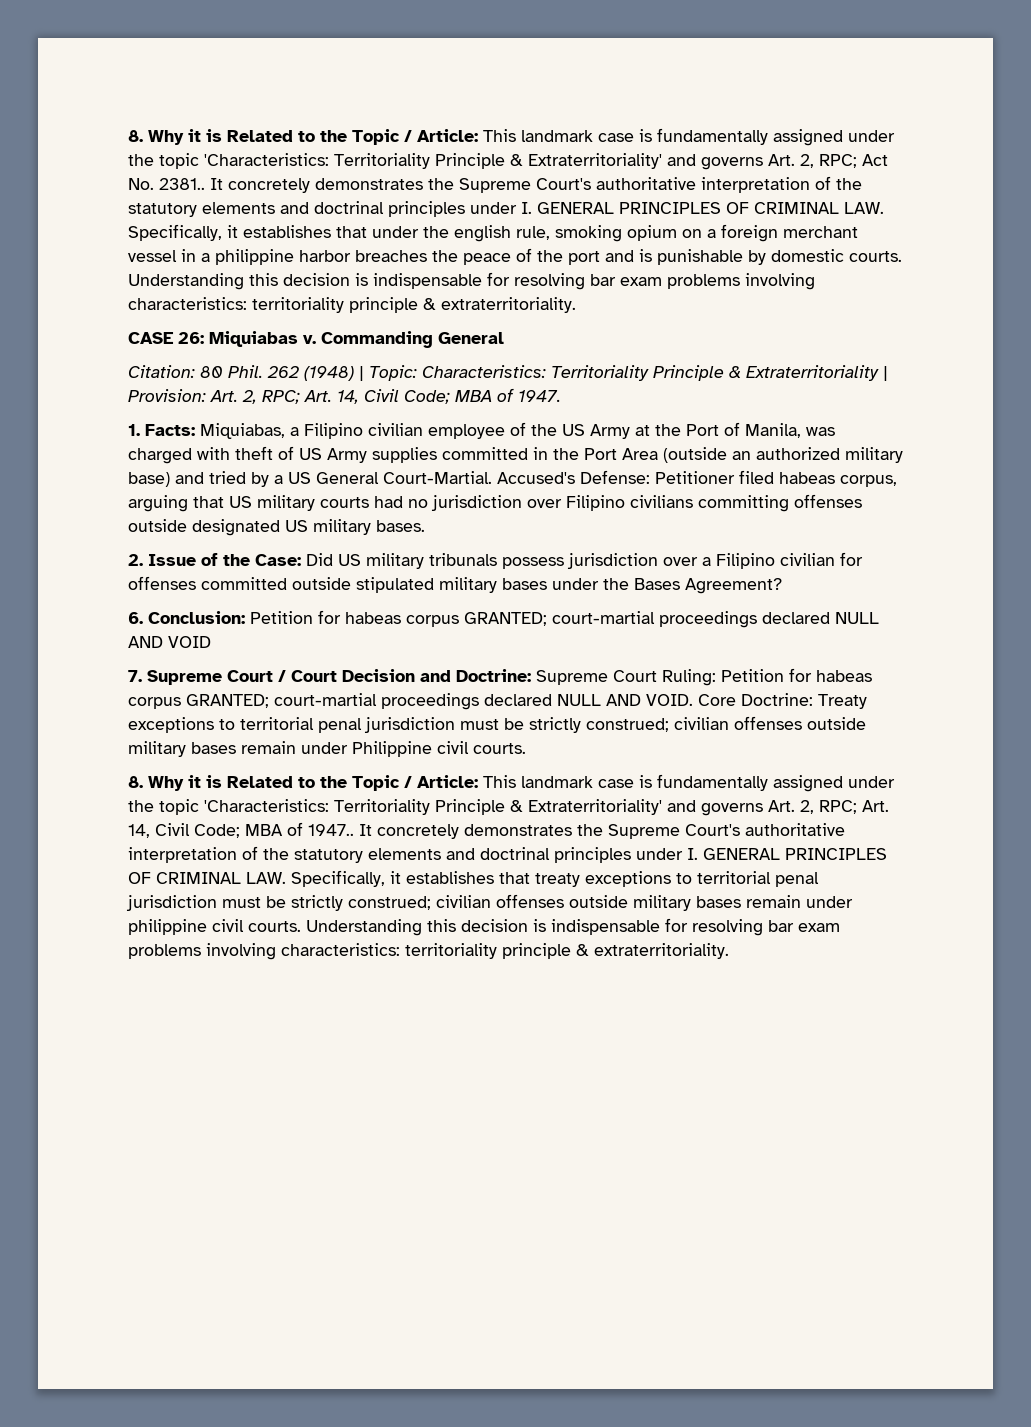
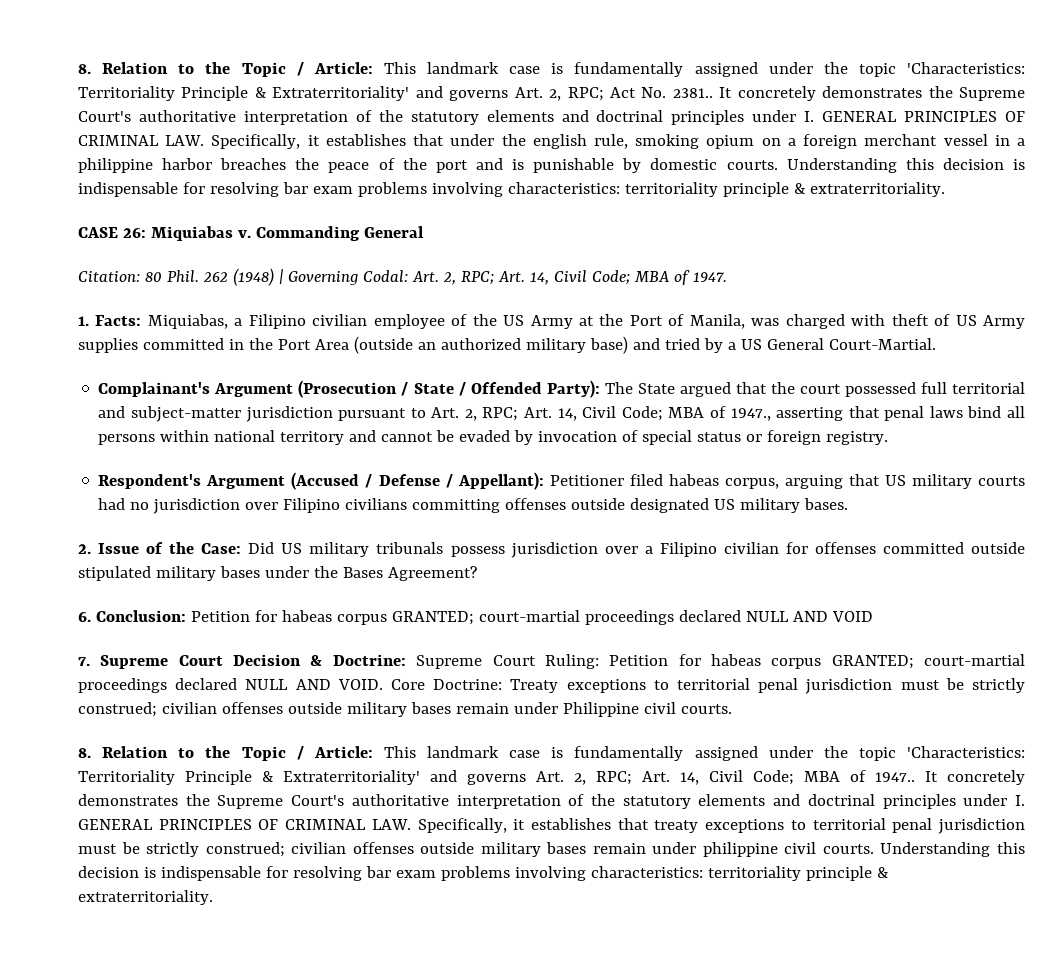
[128,129,293,145] 8. Why it is Related -> [78,62,169,74] 8. Relation
[369,365,888,381] [128,389,206,402] Topic: Characteristics: Territoriality Principle & Extraterritoriality | Provision: -> [287,270,408,285] Governing Codal:
[497,470,650,484] Accused's Defense: -> [98,380,1025,398] [98,406,1025,422] [98,430,889,445] [98,472,544,490] // Complainant's Argument (Prosecution / State / Offended Party): The State argued that the court possessed full territorial and subject-matter jurisdiction pursuant to Art. 2, RPC; Art. 14, Civil Code; MBA of 1947., asserting that penal laws bind all persons within national territory and cannot be evaded by invocation of special status or foreign registry. // Respondent's Argument (Accused / Defense / Appellant):
[278,669,451,682] / Court Decision and -> [233,654,323,666] Decision &
[148,775,293,791] Why it is Related -> [102,746,169,758] Relation

